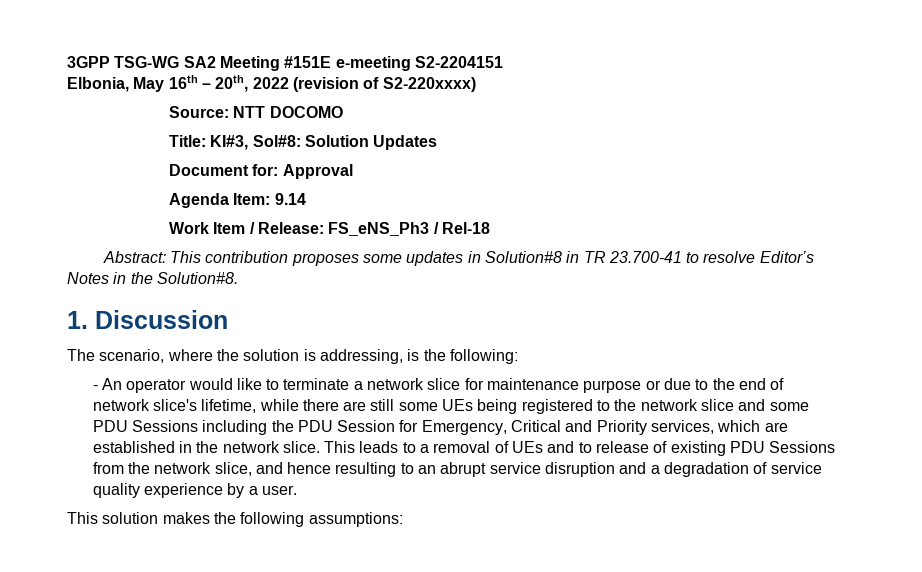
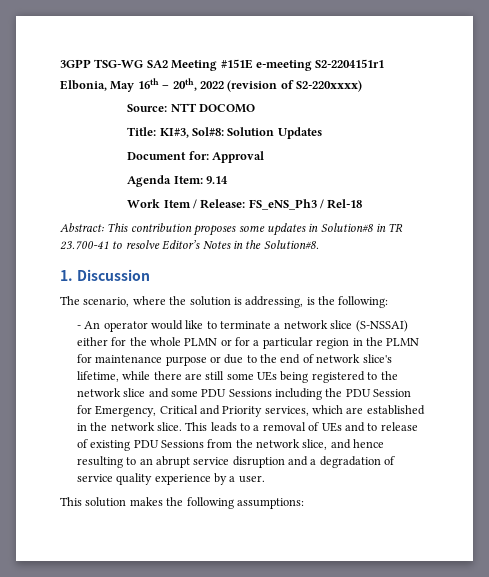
[414,56,503,68] S2-2204151 -> [315,59,385,68] S2-2204151r1
(461, 384) none -> [355,320,408,332] [76,337,420,349] (S-NSSAI) either for the whole PLMN or for a particular region in the PLMN

